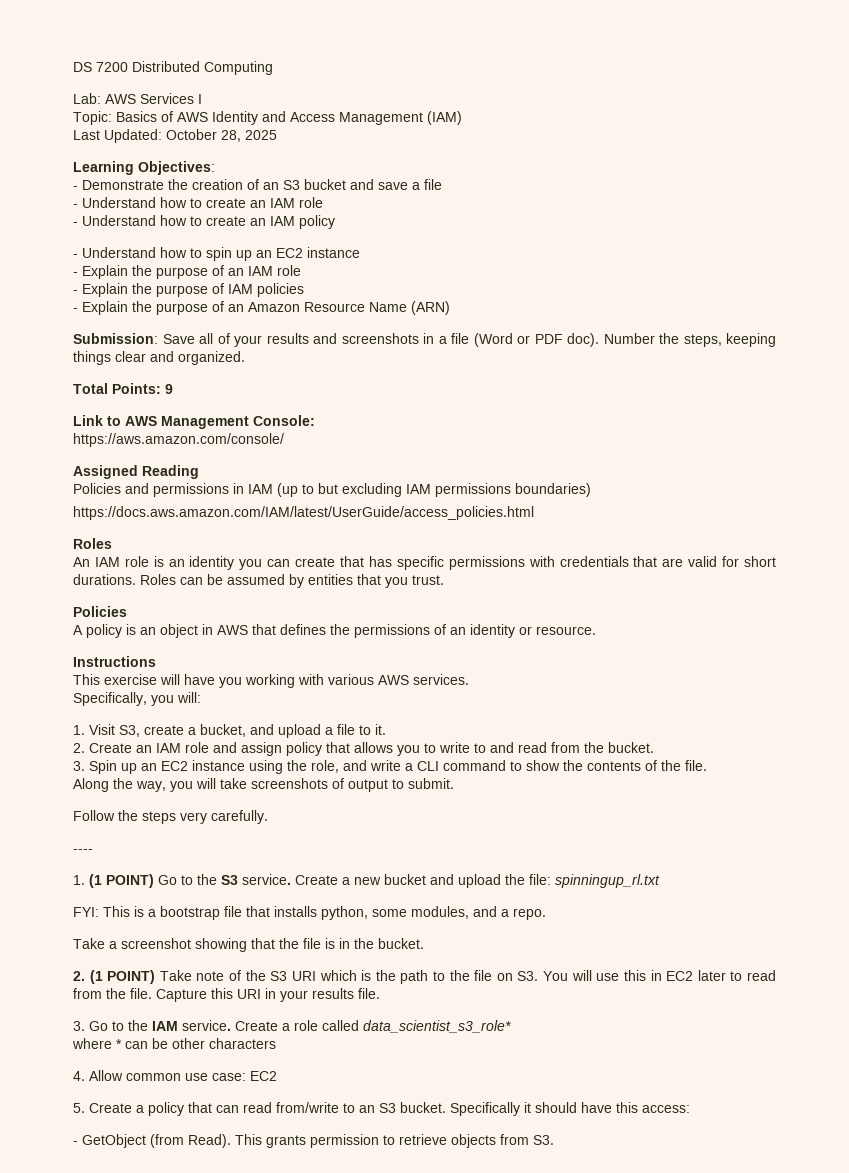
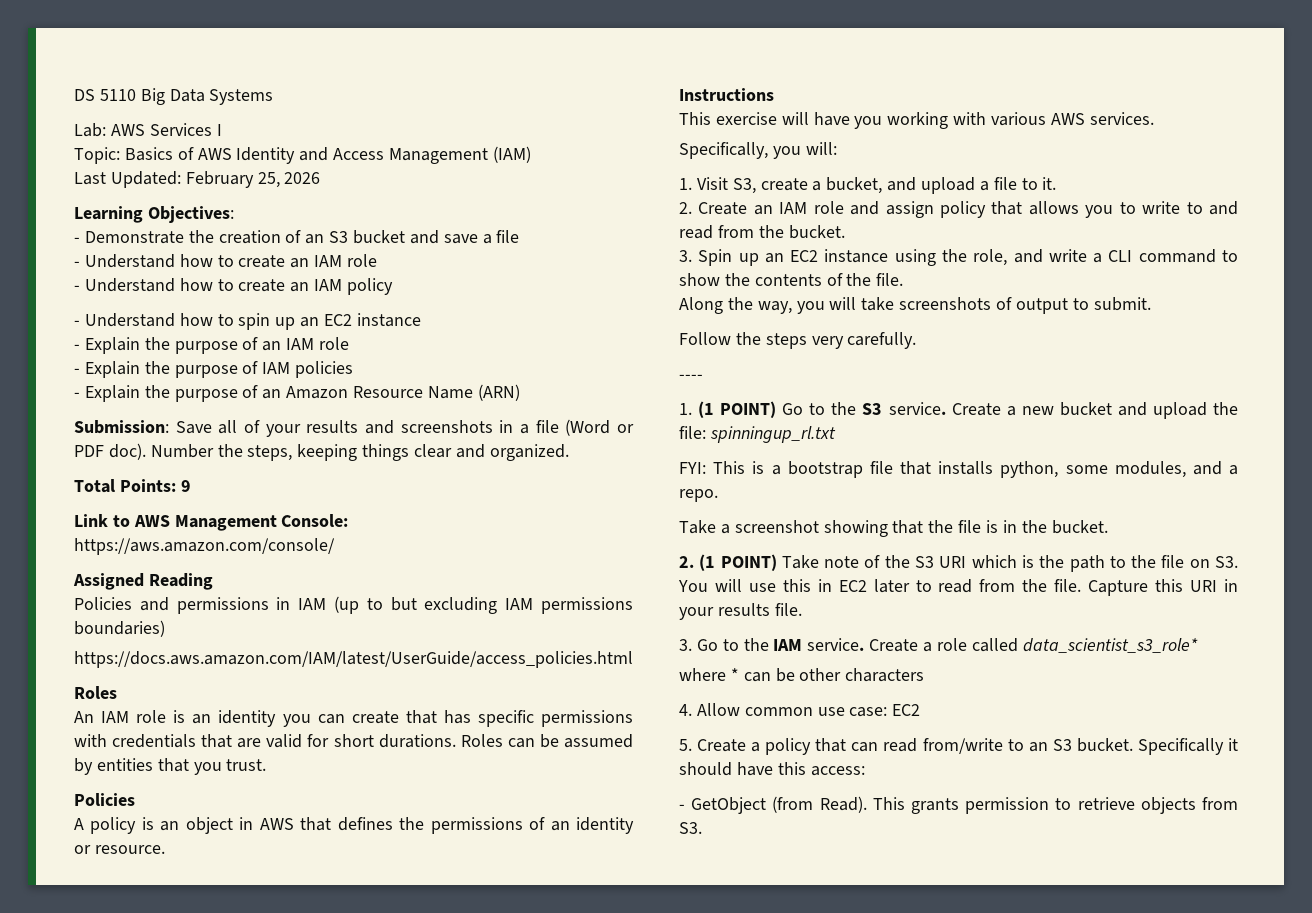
[96,61,273,75] 7200 Distributed Computing -> [99,88,274,105] 5110 Big Data Systems
[166,129,277,142] October 28, 2025 -> [185,171,321,188] February 25, 2026

